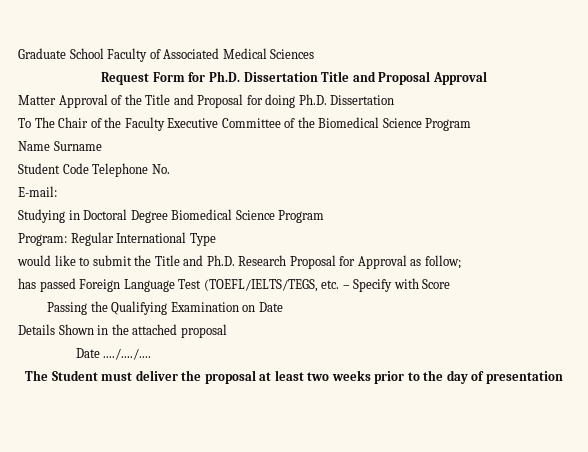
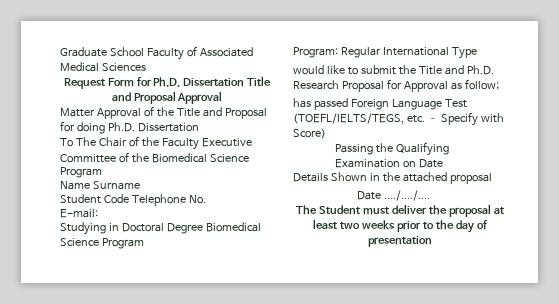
[422,279,451,289] Score -> [293,128,326,139] Score)

